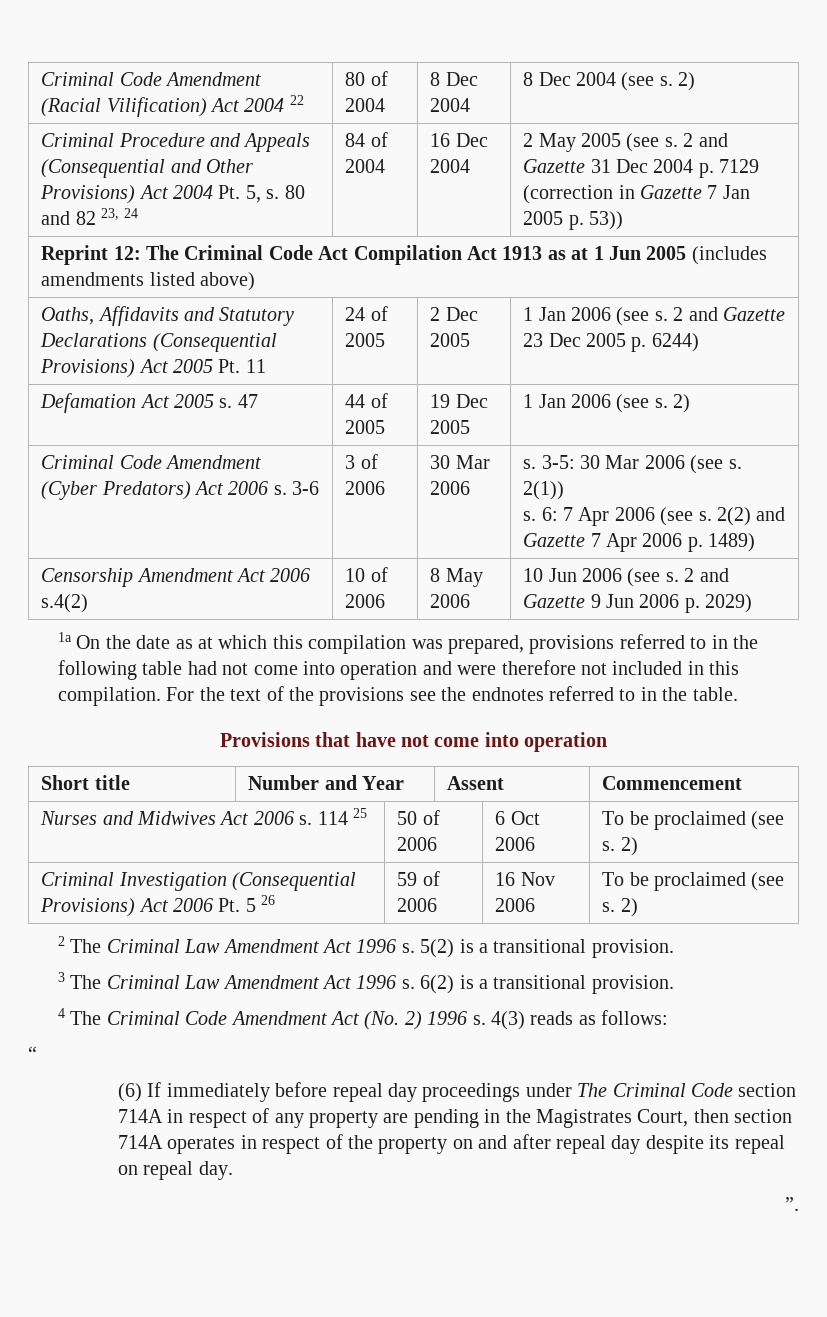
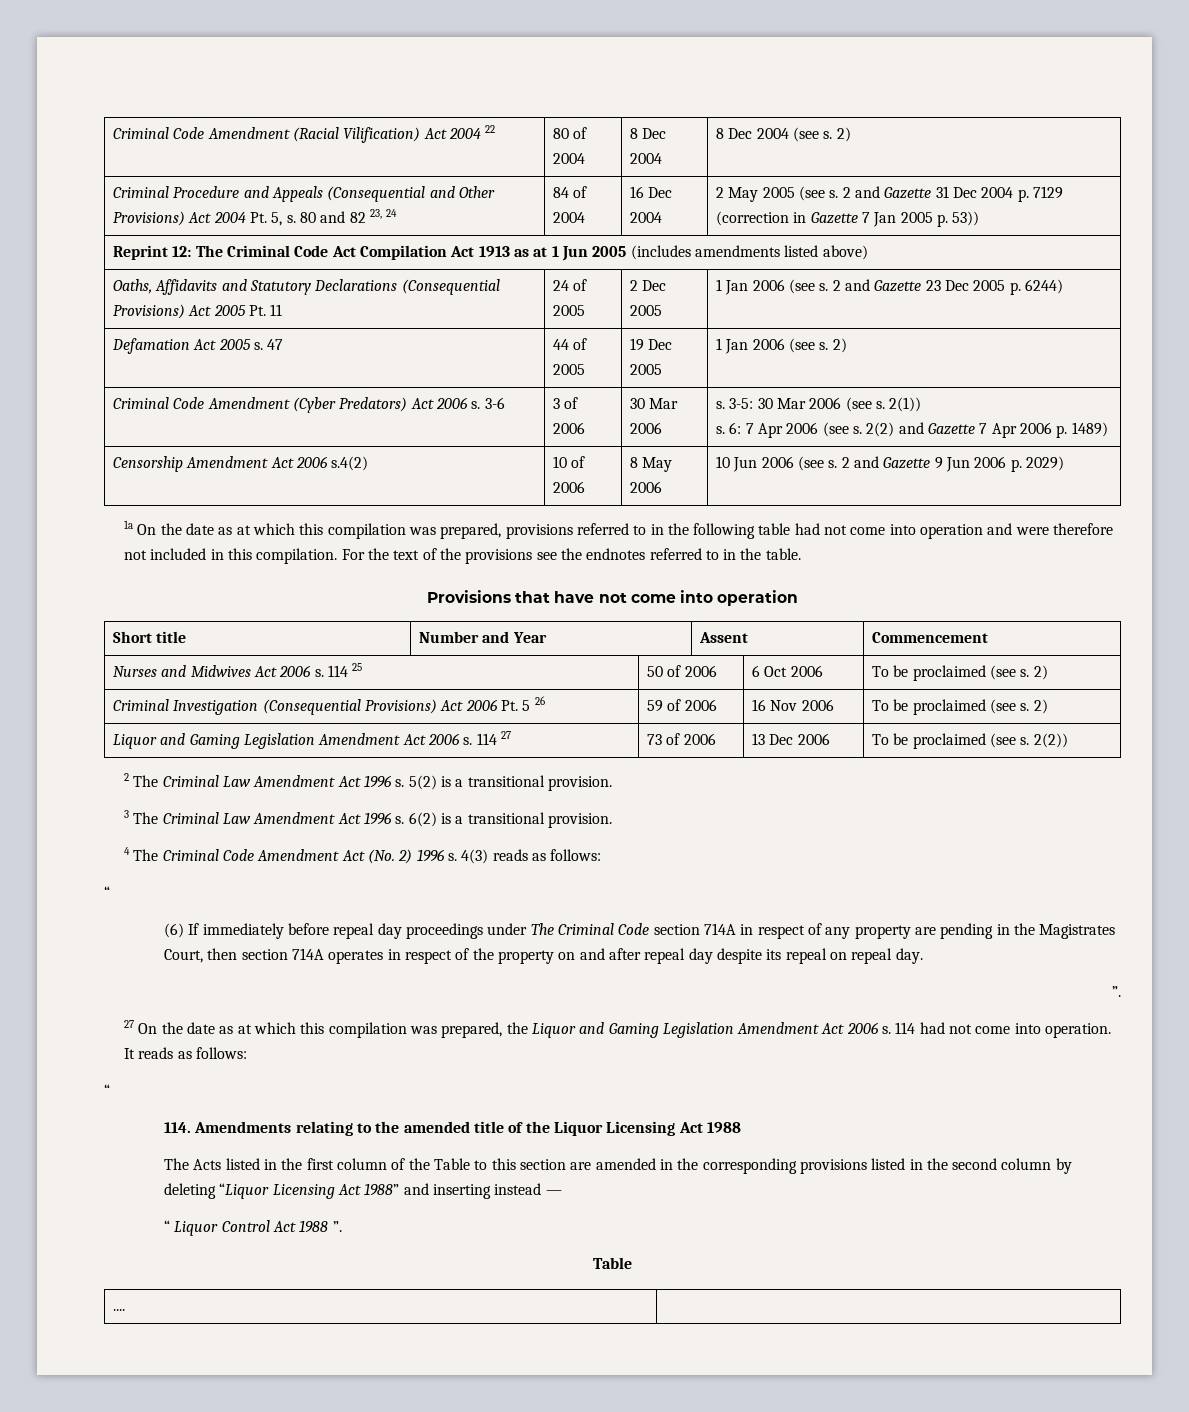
(638, 907) none -> [113,731,511,749] [647,733,716,745] [752,733,830,745] [872,733,1068,749] // Liquor and Gaming Legislation Amendment Act 2006 s. 114 27 | 73 of 2006 | 13 Dec 2006 | To be proclaimed (see s. 2(2))
(799, 1204) none -> [124,1020,1112,1038] [124,1047,247,1059] [104,1084,110,1096] [164,1121,741,1136] [164,1158,1072,1174] [164,1183,562,1199] [164,1220,342,1236] [593,1257,632,1269] [113,1309,126,1311] // 27 On the date as at which this compilation was prepared, the Liquor and Gaming Legislation Amendment Act 2006 s. 114 had not come into operation. It reads as follows: // “ // 114. Amendments relating to the amended title of the Liquor Licensing Act 1988 // The Acts listed in the first column of the Table to this section are amended in the corresponding provisions listed in the second column by deleting “Liquor Licensing Act 1988” and inserting instead — // “ Liquor Control Act 1988 ”. // Table // .... |

